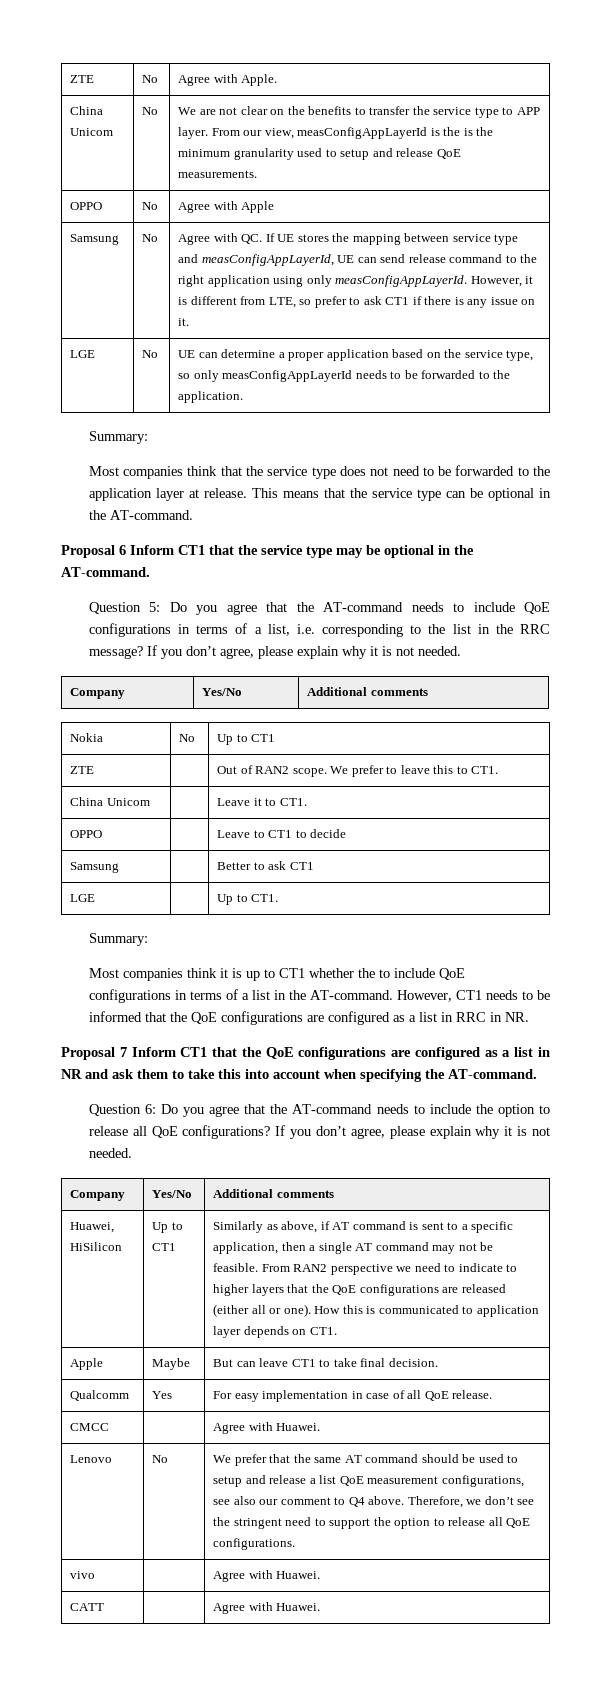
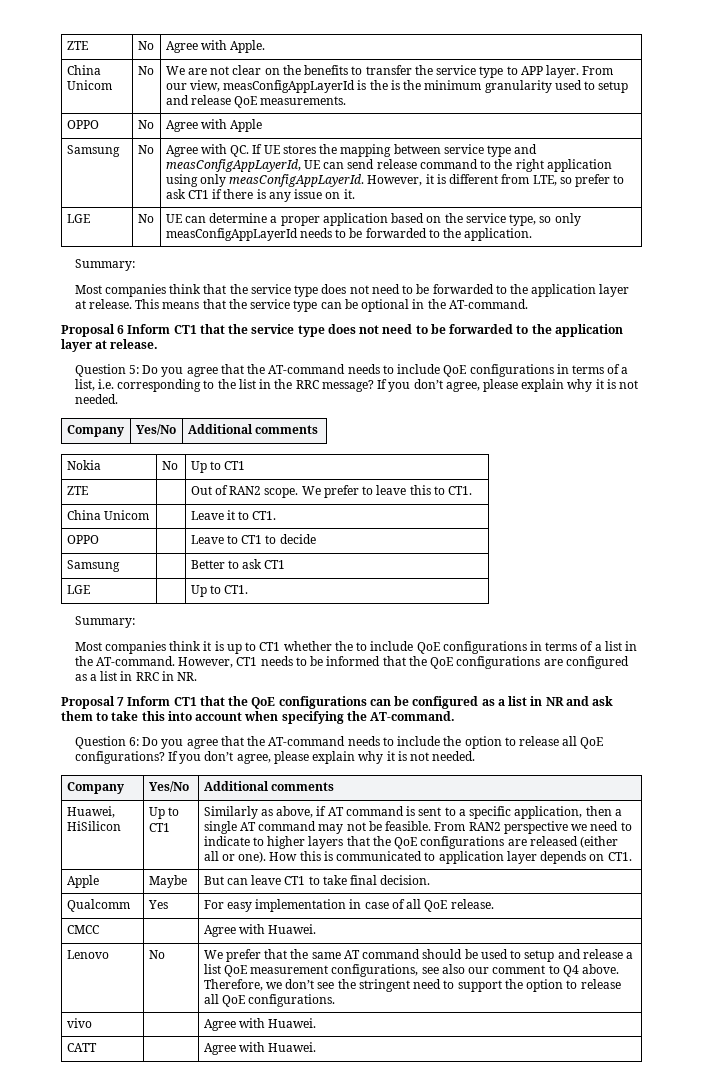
[336,545,474,558] [61,567,150,577] may be optional in the AT-command. -> [327,324,623,337] [61,339,159,352] does not need to be forwarded to the application layer at release.
[391,1050,412,1057] are -> [369,696,410,706] can be

